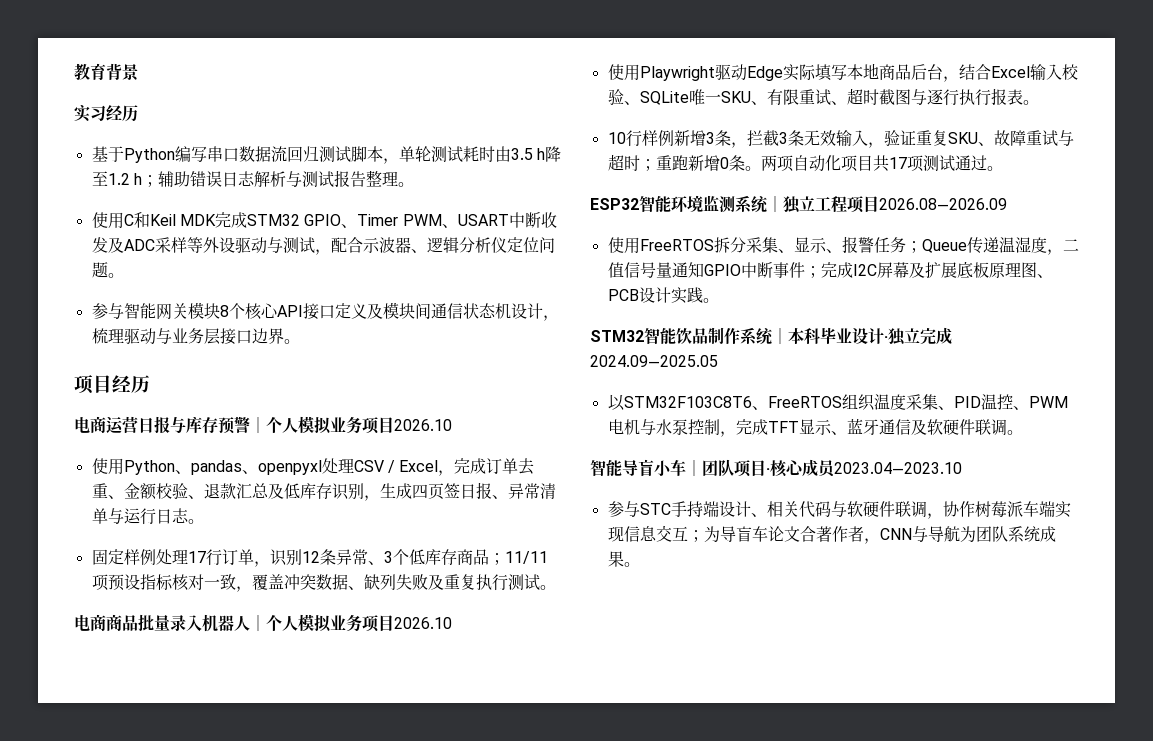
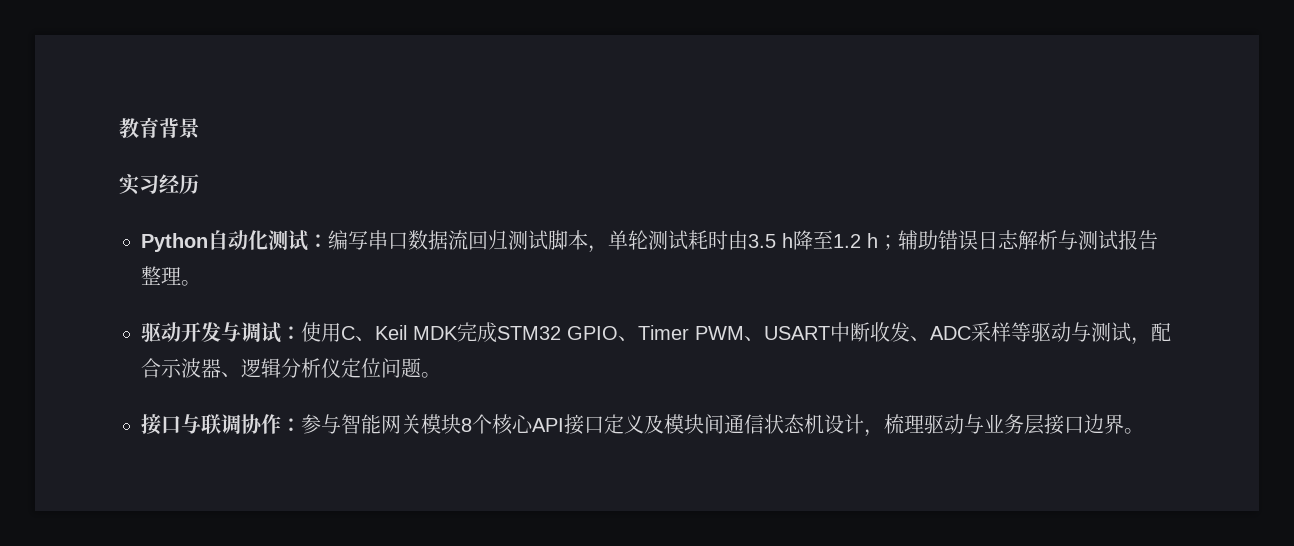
[91,146,175,163] 基于Python -> [141,230,328,252] Python自动化测试：
(414, 184) none -> [141,322,301,343] 驱动开发与调试：
[133,212,150,228] 和 -> [355,336,375,341] 、
[107,237,124,253] 及 -> [910,336,930,341] 、
[202,237,235,253] 外设 -> (1031, 332) none
(124, 275) none -> [141,414,301,435] 接口与联调协作：
[74,375,150,394] [74,416,452,434] [91,458,535,476] [91,482,556,501] [91,508,204,525] [91,549,548,567] [91,574,556,592] [74,614,452,632] [607,63,1079,82] [607,88,1039,106] [607,130,1074,148] [607,154,1003,172] [590,195,1007,214] [607,236,1079,255] [607,261,1053,278] [607,287,719,304] [590,327,952,346] [590,355,718,367] [607,394,1068,411] [607,418,1023,437] [590,459,962,478] [607,501,1071,519] [607,525,1056,544] [607,551,640,567] // 项目经历 // 电商运营日报与库存预警｜个人模拟业务项目2026.10 // 使用Python、pandas、openpyxl处理CSV / Excel，完成订单去重、金额校验、退款汇总及低库存识别，生成四页签日报、异常清单与运行日志。 // 固定样例处理17行订单，识别12条异常、3个低库存商品；11/11项预设指标核对一致，覆盖冲突数据、缺列失败及重复执行测试。 // 电商商品批量录入机器人｜个人模拟业务项目2026.10 // 使用Playwright驱动Edge实际填写本地商品后台，结合Excel输入校验、SQLite唯一SKU、有限重试、超时截图与逐行执行报表。 // 10行样例新增3条，拦截3条无效输入，验证重复SKU、故障重试与超时；重跑新增0条。两项自动化项目共17项测试通过。 // ESP32智能环境监测系统｜独立工程项目2026.08—2026.09 // 使用FreeRTOS拆分采集、显示、报警任务；Queue传递温湿度，二值信号量通知GPIO中断事件；完成I2C屏幕及扩展底板原理图、PCB设计实践。 // STM32智能饮品制作系统｜本科毕业设计·独立完成2024.09—2025.05 // 以STM32F103C8T6、FreeRTOS组织温度采集、PID温控、PWM电机与水泵控制，完成TFT显示、蓝牙通信及软硬件联调。 // 智能导盲小车｜团队项目·核心成员2023.04—2023.10 // 参与STC手持端设计、相关代码与软硬件联调，协作树莓派车端实现信息交互；为导盲车论文合著作者，CNN与导航为团队系统成果。 -> (1144, 431) none

